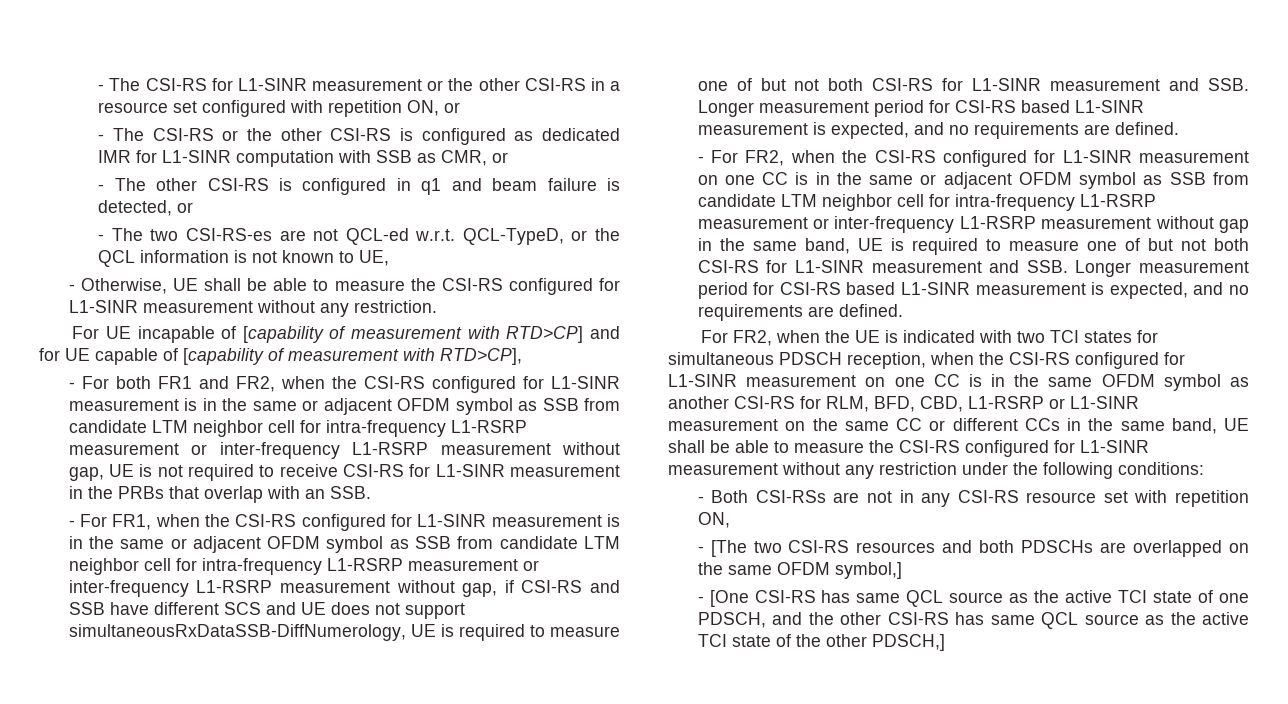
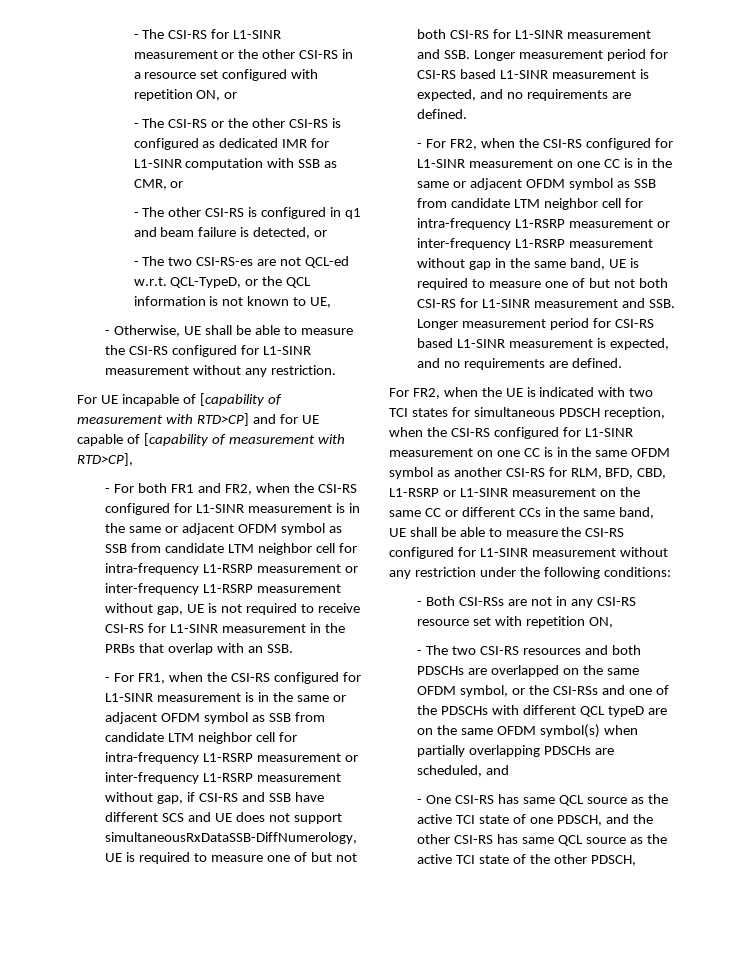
[710,540,747,557] [The -> [426,645,449,655] The
[834,562,902,579] [697,590,749,607] symbol,] // - [One -> [460,685,669,697] [417,705,667,717] [417,724,638,738] [417,745,614,757] [417,765,510,777] [417,795,452,804] symbol, or the CSI-RSs and one of the PDSCHs with different QCL typeD are on the same OFDM symbol(s) when partially overlapping PDSCHs are scheduled, and // - One
[871,634,945,651] PDSCH,] -> [590,855,636,866] PDSCH,

